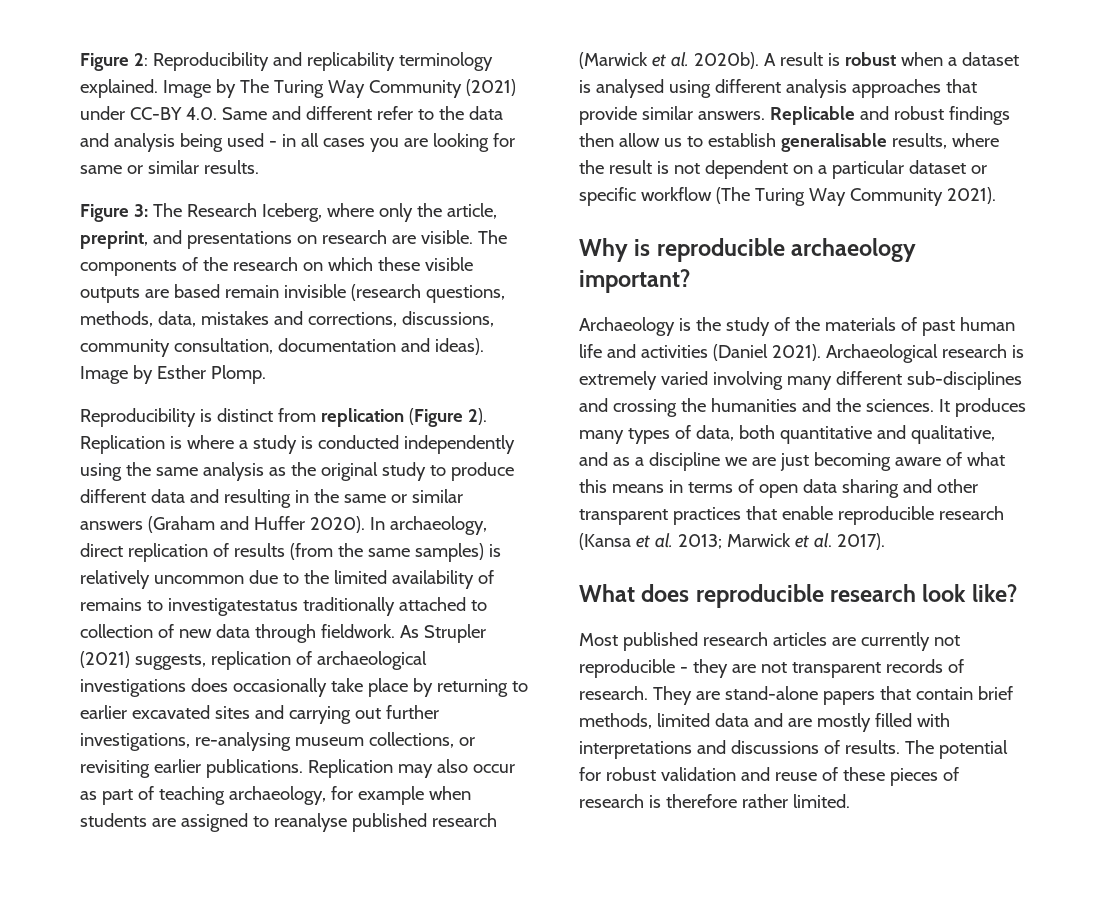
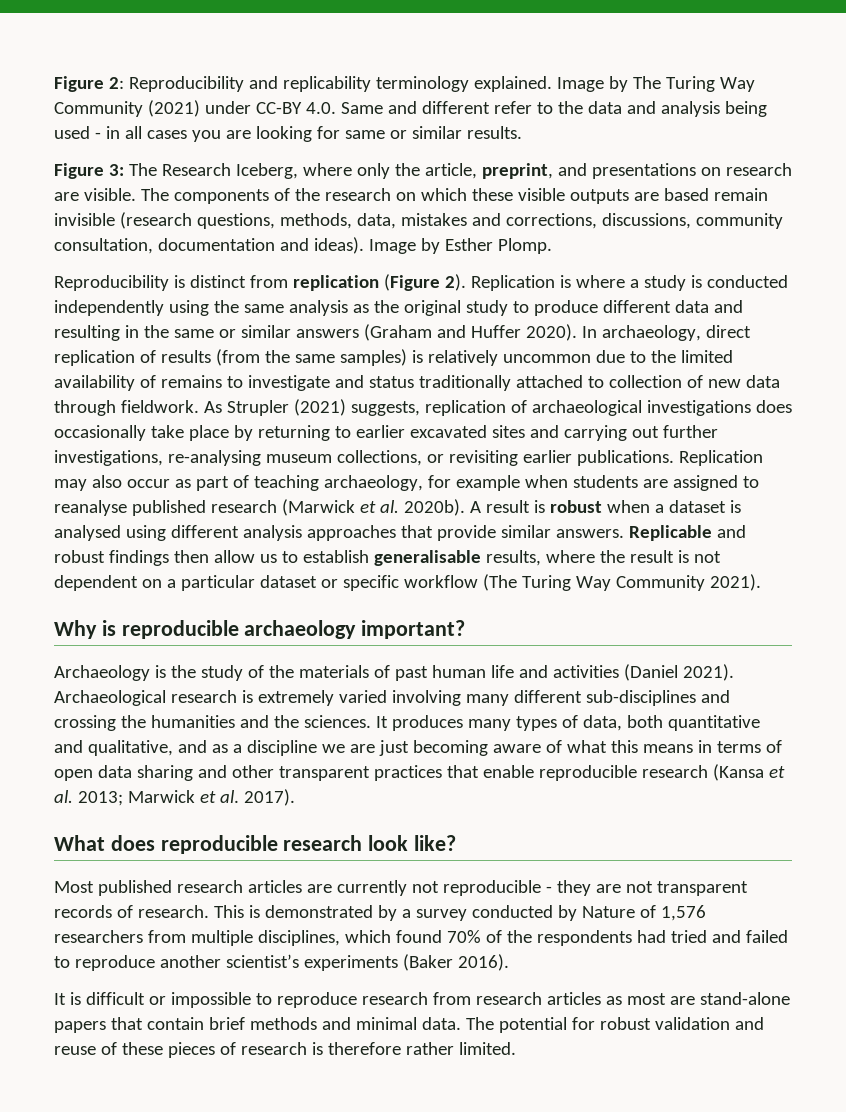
[167,598,298,616] investigatestatus -> [247,375,414,391] investigate and status
[652,686,692,705] They -> [213,905,706,921] [54,930,788,946] [54,954,509,971] [54,992,666,1008] This is demonstrated by a survey conducted by Nature of 1,576 researchers from multiple disciplines, which found 70% of the respondents had tried and failed to reproduce another scientist’s experiments (Baker 2016). // It is difficult or impossible to reproduce research from research articles as most
[579,713,950,732] [579,740,900,759] methods, limited data and are mostly filled with interpretations and discussions of results. -> [249,1017,461,1030] methods and minimal data.

